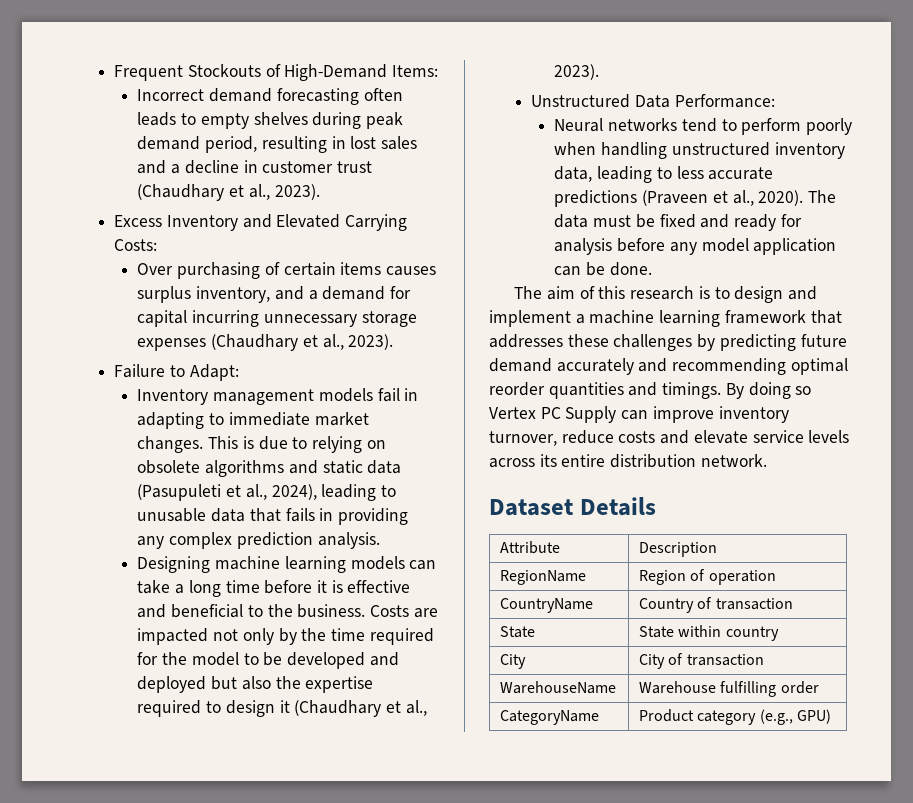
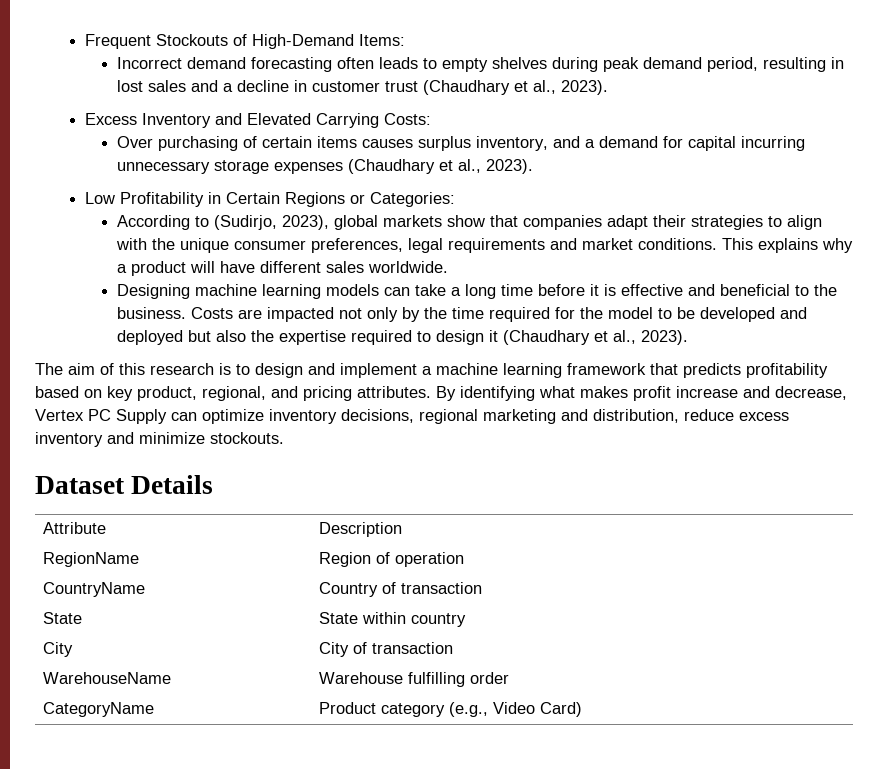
[114,364,239,381] [137,388,419,405] [137,412,369,429] [137,436,386,453] [137,460,402,477] [137,484,396,501] [137,508,408,525] [137,532,380,549] Failure to Adapt: // Inventory management models fail in adapting to immediate market changes. This is due to relying on obsolete algorithms and static data (Pasupuleti et al., 2024), leading to unusable data that fails in providing any complex prediction analysis. -> [85,192,456,207] [117,215,823,230] [116,238,854,253] [117,261,449,276] Low Profitability in Certain Regions or Categories: // According to (Sudirjo, 2023), global markets show that companies adapt their strategies to align with the unique consumer preferences, legal requirements and market conditions. This explains why a product will have different sales worldwide.
[531,94,775,108] [554,118,852,135] [554,142,845,159] [554,166,774,183] [554,190,836,207] [554,214,802,231] [554,238,837,255] [554,262,652,276] // Unstructured Data Performance: // Neural networks tend to perform poorly when handling unstructured inventory data, leading to less accurate predictions (Praveen et al., 2020). The data must be fixed and ready for analysis before any model application can be done. -> (689, 337) none
[489,334,847,351] [489,358,848,375] [489,382,812,399] [489,406,789,423] [489,430,850,446] [489,454,767,468] addresses these challenges by predicting future demand accurately and recommending optimal reorder quantities and timings. By doing so Vertex PC Supply can improve inventory turnover, reduce costs and elevate service levels across its entire distribution network. -> [683,363,828,378] [35,386,847,401] [35,409,789,424] [35,432,284,447] predicts profitability based on key product, regional, and pricing attributes. By identifying what makes profit increase and decrease, Vertex PC Supply can optimize inventory decisions, regional marketing and distribution, reduce excess inventory and minimize stockouts.
[796,709,831,724] GPU) -> [493,702,583,717] Video Card)

